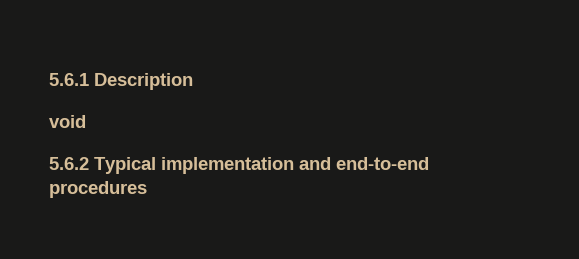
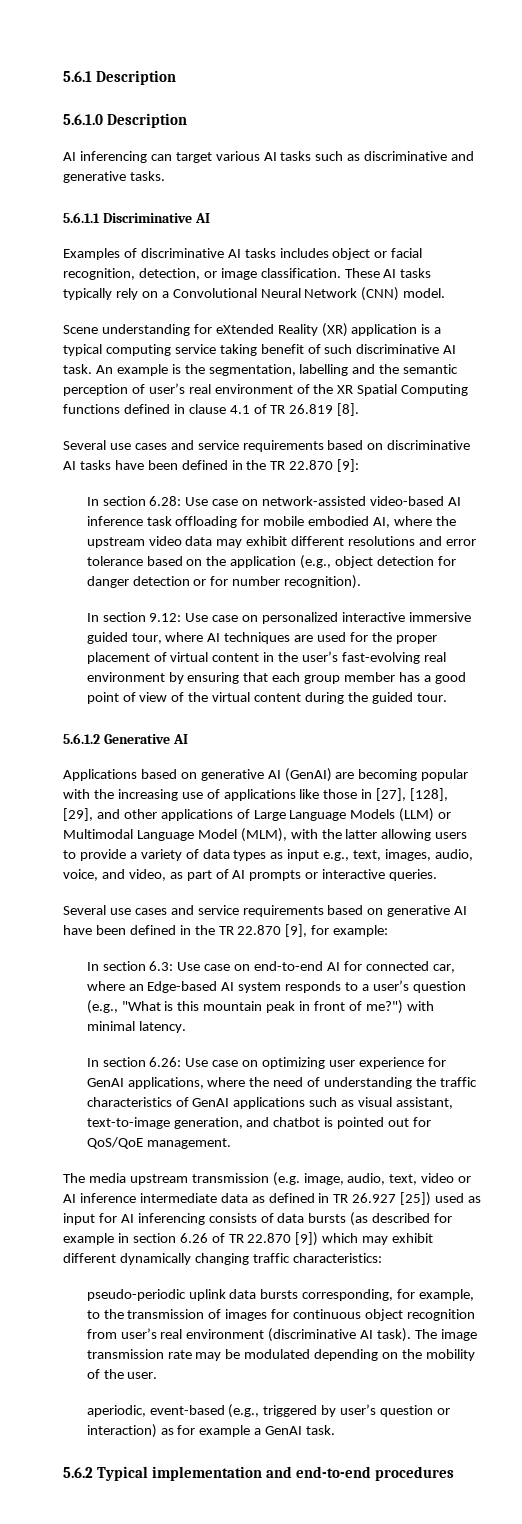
[49,115,86,128] void -> [63,113,187,128] [63,151,475,163] [63,171,165,183] [63,212,210,223] [63,248,423,260] [63,268,432,280] [63,287,446,301] [63,323,442,337] [63,344,457,356] [63,364,459,376] [63,383,469,396] [63,403,360,416] [63,440,471,452] [63,459,360,472] [86,496,461,506] [86,516,456,528] [86,536,476,548] [86,555,456,569] [86,575,362,589] [86,612,471,624] [86,632,437,644] [86,651,446,664] [86,672,466,684] [86,692,447,704] [63,733,188,744] [63,768,469,782] [63,788,449,801] [63,808,452,822] [63,828,468,842] [63,849,473,861] [63,869,438,881] [63,905,468,917] [63,924,389,937] [86,961,455,973] [86,980,466,993] [86,1000,434,1014] [86,1021,186,1033] [86,1057,446,1069] [86,1077,477,1089] [86,1097,454,1109] [86,1117,432,1129] [86,1137,231,1149] [63,1172,472,1186] [63,1192,482,1206] [63,1212,453,1226] [63,1232,434,1246] [63,1253,382,1265] [86,1289,475,1301] [86,1309,475,1321] [86,1328,477,1342] [86,1349,475,1361] [86,1369,158,1379] [86,1404,451,1418] [86,1424,336,1438] 5.6.1.0 Description // AI inferencing can target various AI tasks such as discriminative and generative tasks. // 5.6.1.1 Discriminative AI // Examples of discriminative AI tasks includes object or facial recognition, detection, or image classification. These AI tasks typically rely on a Convolutional Neural Network (CNN) model. // Scene understanding for eXtended Reality (XR) application is a typical computing service taking benefit of such discriminative AI task. An example is the segmentation, labelling and the semantic perception of user’s real environment of the XR Spatial Computing functions defined in clause 4.1 of TR 26.819 [8]. // Several use cases and service requirements based on discriminative AI tasks have been defined in the TR 22.870 [9]: // In section 6.28: Use case on network-assisted video-based AI inference task offloading for mobile embodied AI, where the upstream video data may exhibit different resolutions and error tolerance based on the application (e.g., object detection for danger detection or for number recognition). // In section 9.12: Use case on personalized interactive immersive guided tour, where AI techniques are used for the proper placement of virtual content in the user’s fast-evolving real environment by ensuring that each group member has a good point of view of the virtual content during the guided tour. // 5.6.1.2 Generative AI // Applications based on generative AI (GenAI) are becoming popular with the increasing use of applications like those in [27], [128], [29], and other applications of Large Language Models (LLM) or Multimodal Language Model (MLM), with the latter allowing users to provide a variety of data types as input e.g., text, images, audio, voice, and video, as part of AI prompts or interactive queries. // Several use cases and service requirements based on generative AI have been defined in the TR 22.870 [9], for example: // In section 6.3: Use case on end-to-end AI for connected car, where an Edge-based AI system responds to a user’s question (e.g., "What is this mountain peak in front of me?") with minimal latency. // In section 6.26: Use case on optimizing user experience for GenAI applications, where the need of understanding the traffic characteristics of GenAI applications such as visual assistant, text-to-image generation, and chatbot is pointed out for QoS/QoE management. // The media upstream transmission (e.g. image, audio, text, video or AI inference intermediate data as defined in TR 26.927 [25]) used as input for AI inferencing consists of data bursts (as described for example in section 6.26 of TR 22.870 [9]) which may exhibit different dynamically changing traffic characteristics: // pseudo-periodic uplink data bursts corresponding, for example, to the transmission of images for continuous object recognition from user’s real environment (discriminative AI task). The image transmission rate may be modulated depending on the mobility of the user. // aperiodic, event-based (e.g., triggered by user’s question or interaction) as for example a GenAI task.

